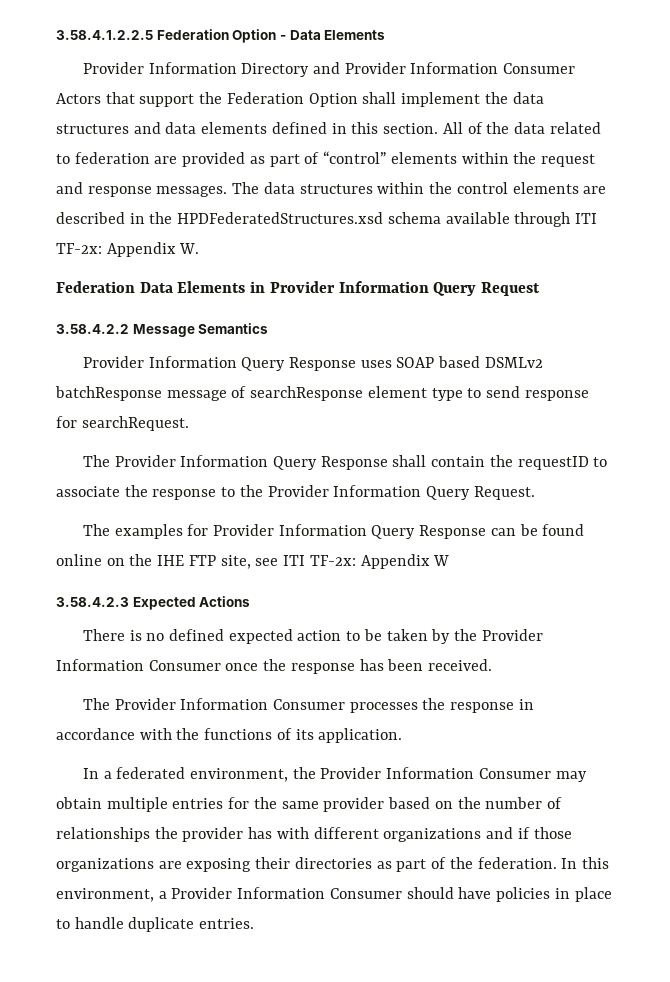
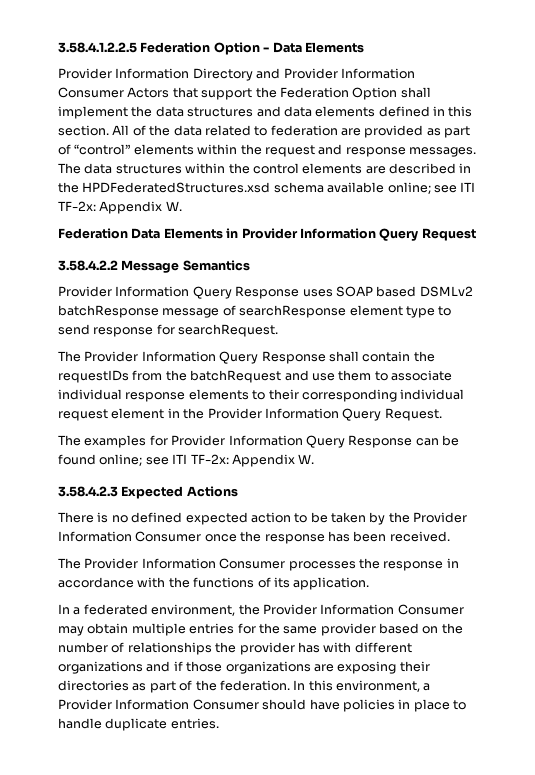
[514,212,571,227] through -> [387,182,457,194] online; see
[517,456,608,470] [56,485,236,500] requestID to associate the response to -> [58,370,452,383] [58,389,465,402] [58,408,180,421] requestIDs from the batchRequest and use them to associate individual response elements to their corresponding individual request element in
[56,554,450,569] online on the IHE FTP site, see ITI TF-2x: Appendix W -> [99,454,315,467] online; see ITI TF-2x: Appendix W.

